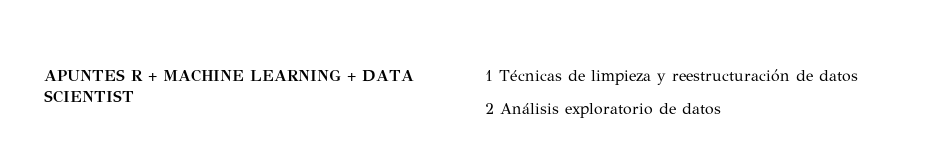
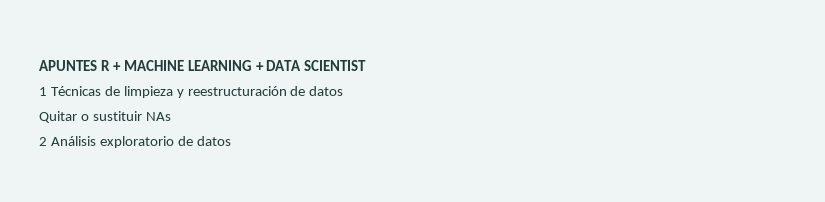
(858, 76) none -> [39,111,171,123] // Quitar o sustituir NAs

